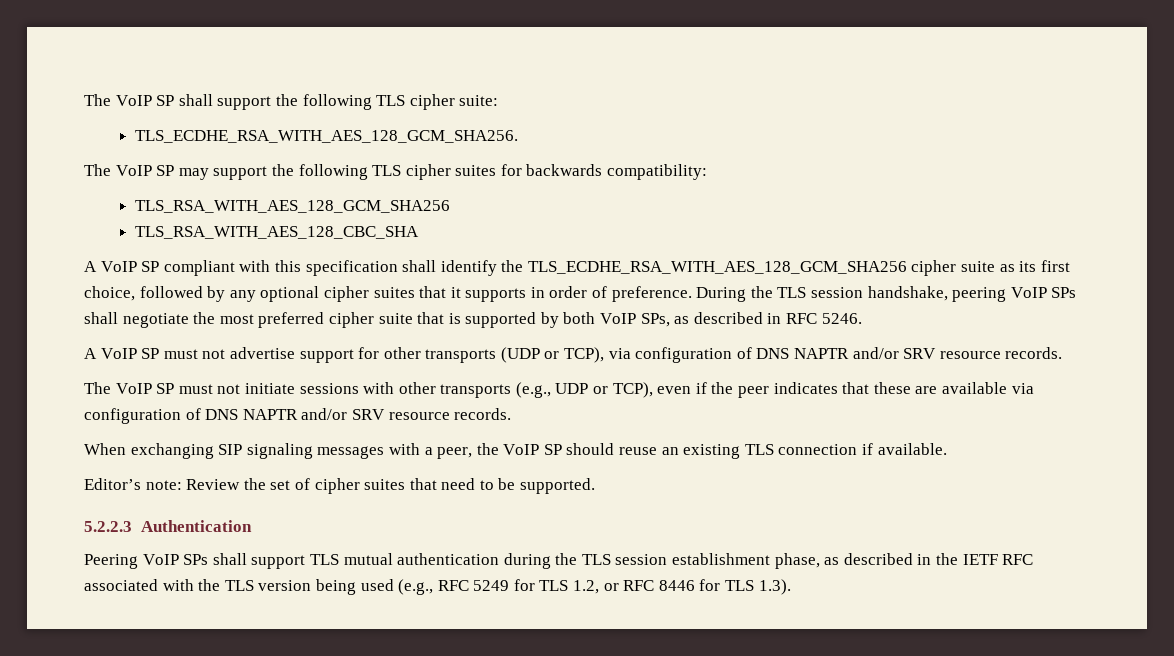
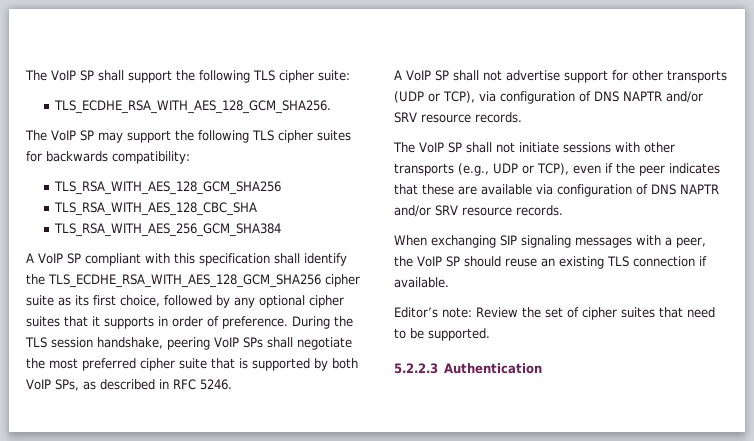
(420, 232) none -> [54,223,282,237] // TLS_RSA_WITH_AES_256_GCM_SHA384
[163,349,198,359] must -> [453,70,479,81] shall
[178,384,213,394] must -> [466,142,492,153] shall
[84,553,1034,569] [84,579,791,595] // Peering VoIP SPs shall support TLS mutual authentication during the TLS session establishment phase, as described in the IETF RFC associated with the TLS version being used (e.g., RFC 5249 for TLS 1.2, or RFC 8446 for TLS 1.3). -> (543, 368) none

